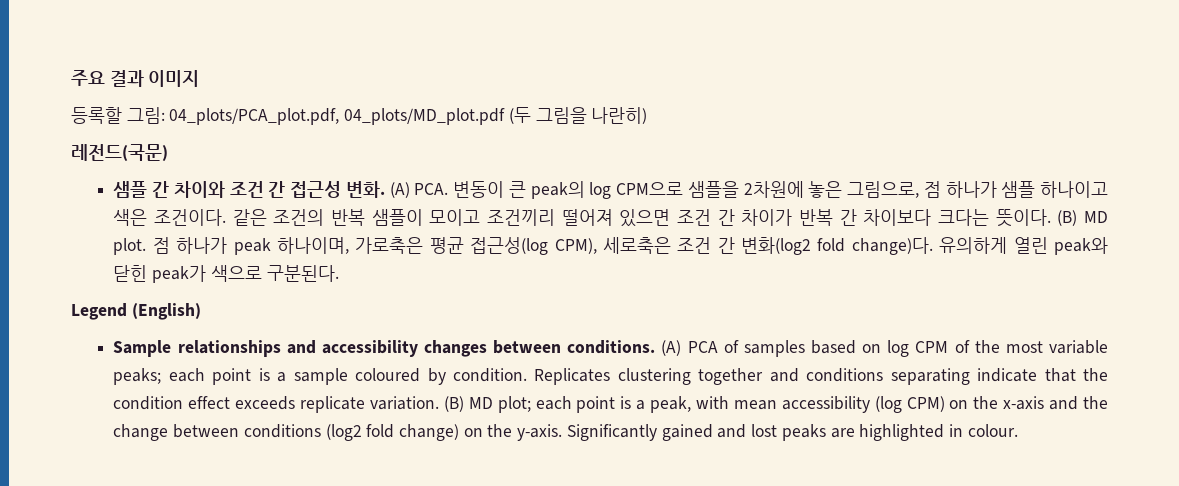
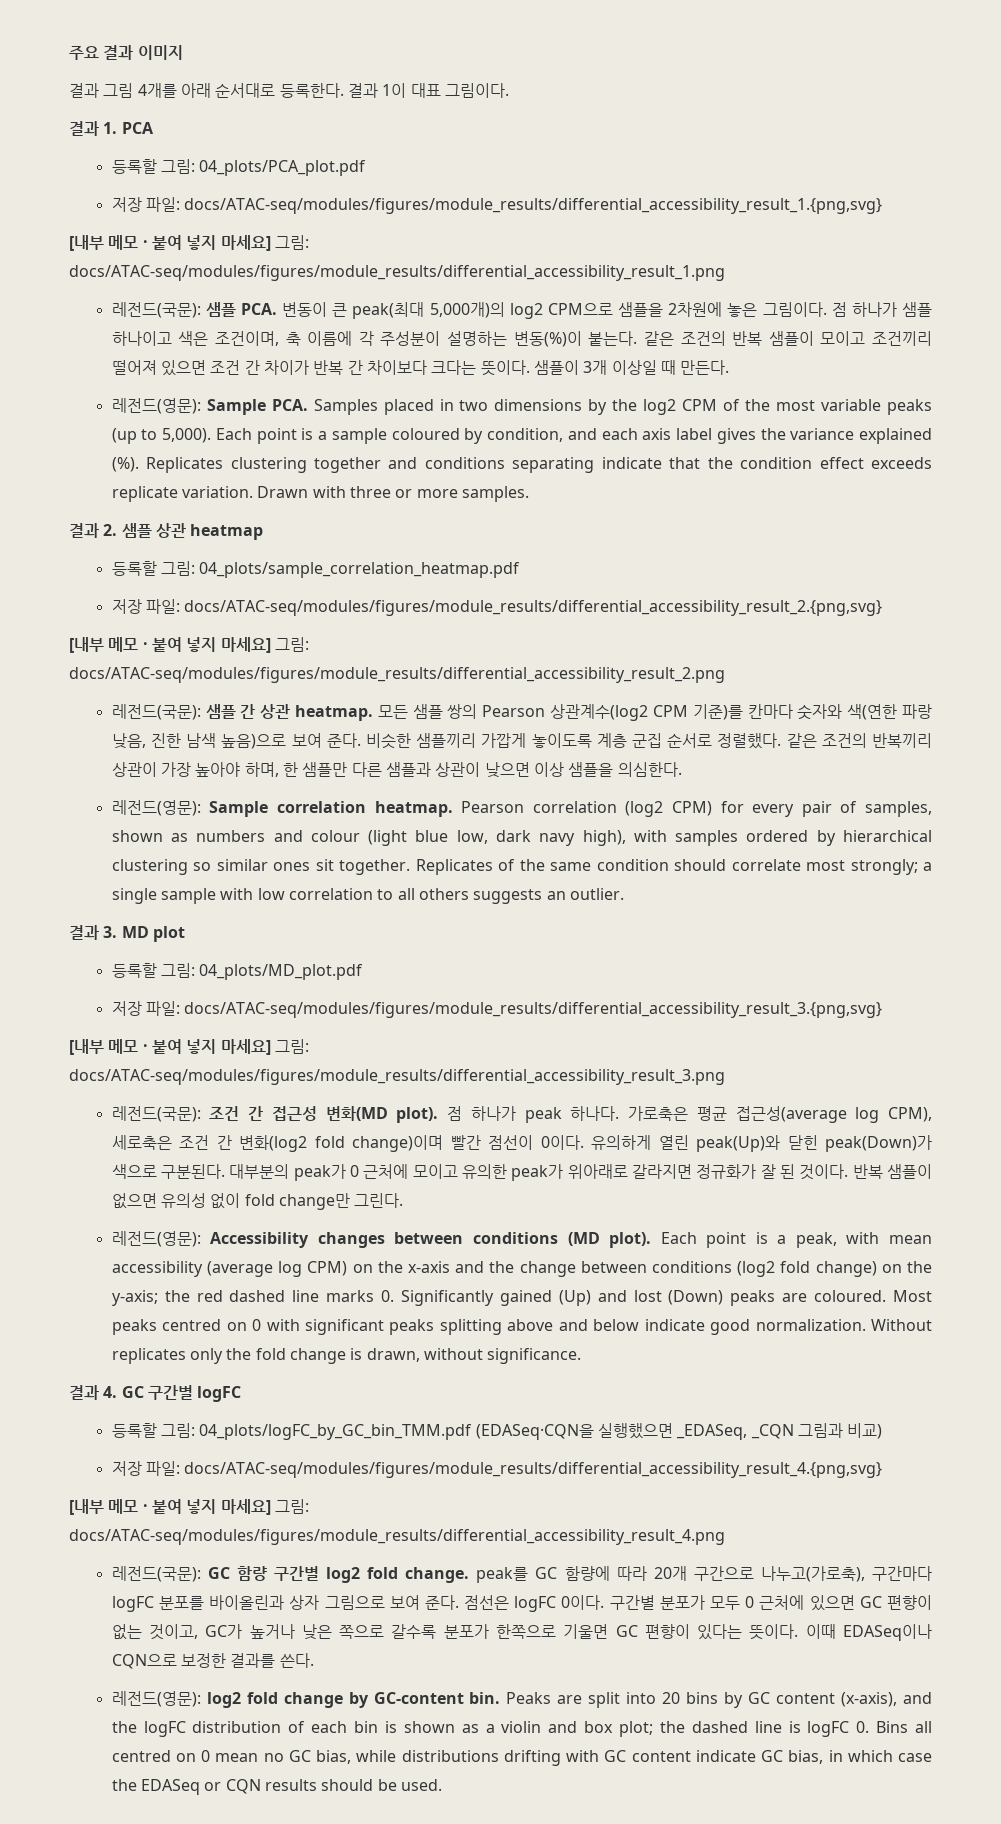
[71,107,648,125] [71,144,168,161] [113,181,612,199] 등록할 그림: 04_plots/PCA_plot.pdf, 04_plots/MD_plot.pdf (두 그림을 나란히) // 레전드(국문) // 샘플 간 차이와 조건 간 접근성 변화. (A) PCA. 변동이 큰 peak의 log -> [69,83,509,98] [69,121,154,136] [111,159,367,176] [111,197,883,214] [69,235,309,251] [69,265,725,281] [111,302,543,319] 결과 그림 4개를 아래 순서대로 등록한다. 결과 1이 대표 그림이다. // 결과 1. PCA // 등록할 그림: 04_plots/PCA_plot.pdf // 저장 파일: docs/ATAC-seq/modules/figures/module_results/differential_accessibility_result_1.{png,svg} // [내부 메모 · 붙여 넣지 마세요] 그림: docs/ATAC-seq/modules/figures/module_results/differential_accessibility_result_1.png // 레전드(국문): 샘플 PCA. 변동이 큰 peak(최대 5,000개)의 log2
[847,181,920,198] 그림으로, -> [762,302,827,317] 그림이다.
[154,209,227,226] 조건이다. -> [214,331,638,347] 조건이며, 축 이름에 각 주성분이 설명하는 변동(%)이 붙는다.
[1057,210,1109,226] [113,237,1109,255] [113,265,339,283] [71,303,201,320] [113,340,910,357] (B) MD plot. 점 하나가 peak 하나이며, 가로축은 평균 접근성(log CPM), 세로축은 조건 간 변화(log2 fold change)다. 유의하게 열린 peak와 닫힌 peak가 색으로 구분된다. // Legend (English) // Sample relationships and accessibility changes between conditions. (A) PCA of samples based on log -> [533,360,730,375] [111,398,677,415] 샘플이 3개 이상일 때 만든다. // 레전드(영문): Sample PCA. Samples placed in two dimensions by the log2
[113,368,205,385] peaks; each -> [887,399,933,415] [111,428,252,444] peaks (up to 5,000). Each
[452,368,527,382] condition. -> [487,428,933,444] [111,457,139,472] condition, and each axis label gives the variance explained (%).
[443,396,572,413] (B) MD plot; each -> [257,486,529,502] [69,523,264,540] [111,561,521,578] [111,599,883,616] [69,637,309,653] [69,667,725,683] [111,704,932,721] [111,733,933,749] [111,762,682,778] [111,800,933,817] [111,830,932,846] [111,859,933,875] [111,888,624,904] [69,925,185,942] [111,963,364,980] [111,1001,883,1018] [69,1039,309,1055] [69,1069,725,1085] [111,1106,932,1123] [111,1135,932,1152] [111,1164,933,1181] [111,1193,404,1210] [111,1231,697,1248] Drawn with three or more samples. // 결과 2. 샘플 상관 heatmap // 등록할 그림: 04_plots/sample_correlation_heatmap.pdf // 저장 파일: docs/ATAC-seq/modules/figures/module_results/differential_accessibility_result_2.{png,svg} // [내부 메모 · 붙여 넣지 마세요] 그림: docs/ATAC-seq/modules/figures/module_results/differential_accessibility_result_2.png // 레전드(국문): 샘플 간 상관 heatmap. 모든 샘플 쌍의 Pearson 상관계수(log2 CPM 기준)를 칸마다 숫자와 색(연한 파랑 낮음, 진한 남색 높음)으로 보여 준다. 비슷한 샘플끼리 가깝게 놓이도록 계층 군집 순서로 정렬했다. 같은 조건의 반복끼리 상관이 가장 높아야 하며, 한 샘플만 다른 샘플과 상관이 낮으면 이상 샘플을 의심한다. // 레전드(영문): Sample correlation heatmap. Pearson correlation (log2 CPM) for every pair of samples, shown as numbers and colour (light blue low, dark navy high), with samples ordered by hierarchical clustering so similar ones sit together. Replicates of the same condition should correlate most strongly; a single sample with low correlation to all others suggests an outlier. // 결과 3. MD plot // 등록할 그림: 04_plots/MD_plot.pdf // 저장 파일: docs/ATAC-seq/modules/figures/module_results/differential_accessibility_result_3.{png,svg} // [내부 메모 · 붙여 넣지 마세요] 그림: docs/ATAC-seq/modules/figures/module_results/differential_accessibility_result_3.png // 레전드(국문): 조건 간 접근성 변화(MD plot). 점 하나가 peak 하나다. 가로축은 평균 접근성(average log CPM), 세로축은 조건 간 변화(log2 fold change)이며 빨간 점선이 0이다. 유의하게 열린 peak(Up)와 닫힌 peak(Down)가 색으로 구분된다. 대부분의 peak가 0 근처에 모이고 유의한 peak가 위아래로 갈라지면 정규화가 잘 된 것이다. 반복 샘플이 없으면 유의성 없이 fold change만 그린다. // 레전드(영문): Accessibility changes between conditions (MD plot). Each
[874,396,902,413] (log -> [206,1261,303,1277] (average log
[517,424,563,441] y-axis. -> [111,1290,395,1306] y-axis; the red dashed line marks 0.
(713, 432) none -> [558,1290,591,1306] (Up)
(778, 430) none -> [668,1290,724,1305] (Down)
[859,424,1018,441] highlighted in colour. -> [814,1290,933,1302] [111,1319,932,1335] [111,1348,582,1364] [69,1385,242,1402] [111,1423,883,1440] [111,1461,883,1478] [69,1499,309,1515] [69,1529,725,1545] [111,1566,933,1583] [111,1595,933,1612] [111,1624,932,1641] [111,1653,314,1669] [111,1691,932,1708] [111,1721,932,1737] [111,1750,933,1766] [111,1779,442,1795] coloured. Most peaks centred on 0 with significant peaks splitting above and below indicate good normalization. Without replicates only the fold change is drawn, without significance. // 결과 4. GC 구간별 logFC // 등록할 그림: 04_plots/logFC_by_GC_bin_TMM.pdf (EDASeq·CQN을 실행했으면 _EDASeq, _CQN 그림과 비교) // 저장 파일: docs/ATAC-seq/modules/figures/module_results/differential_accessibility_result_4.{png,svg} // [내부 메모 · 붙여 넣지 마세요] 그림: docs/ATAC-seq/modules/figures/module_results/differential_accessibility_result_4.png // 레전드(국문): GC 함량 구간별 log2 fold change. peak를 GC 함량에 따라 20개 구간으로 나누고(가로축), 구간마다 logFC 분포를 바이올린과 상자 그림으로 보여 준다. 점선은 logFC 0이다. 구간별 분포가 모두 0 근처에 있으면 GC 편향이 없는 것이고, GC가 높거나 낮은 쪽으로 갈수록 분포가 한쪽으로 기울면 GC 편향이 있다는 뜻이다. 이때 EDASeq이나 CQN으로 보정한 결과를 쓴다. // 레전드(영문): log2 fold change by GC-content bin. Peaks are split into 20 bins by GC content (x-axis), and the logFC distribution of each bin is shown as a violin and box plot; the dashed line is logFC 0. Bins all centred on 0 mean no GC bias, while distributions drifting with GC content indicate GC bias, in which case the EDASeq or CQN results should be used.

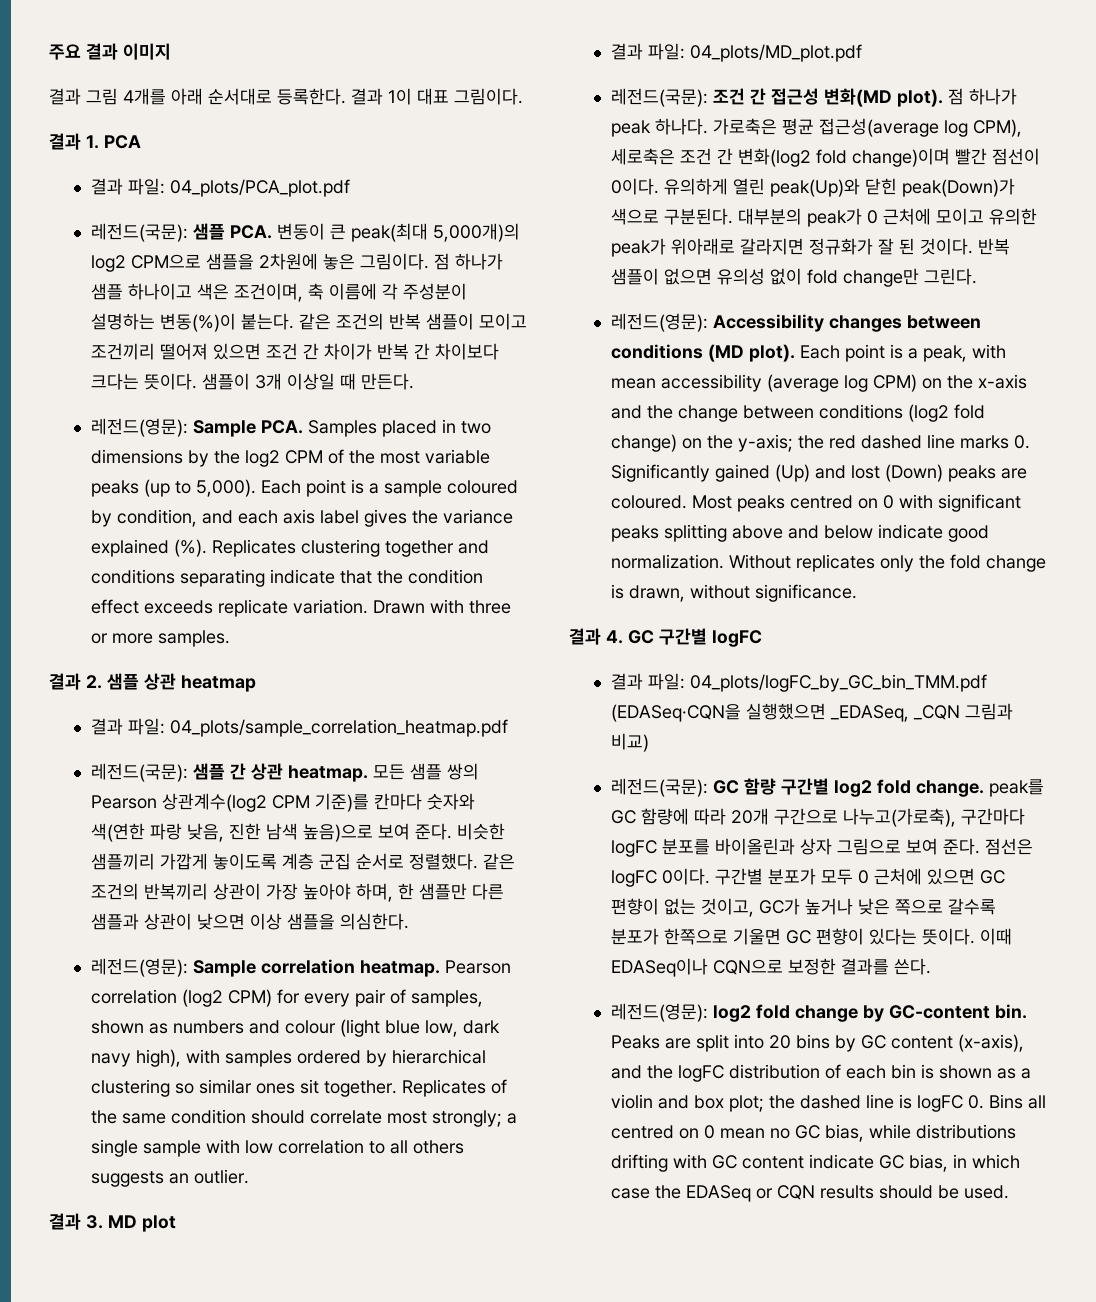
[111,159,196,174] 등록할 그림: -> [90,178,165,195] 결과 파일:
[111,197,883,214] [69,235,309,251] [69,265,725,281] // 저장 파일: docs/ATAC-seq/modules/figures/module_results/differential_accessibility_result_1.{png,svg} // [내부 메모 · 붙여 넣지 마세요] 그림: docs/ATAC-seq/modules/figures/module_results/differential_accessibility_result_1.png -> (350, 188) none
[111,561,196,576] 등록할 그림: -> [90,718,165,735] 결과 파일:
[111,599,883,616] [69,637,309,653] [69,667,725,683] // 저장 파일: docs/ATAC-seq/modules/figures/module_results/differential_accessibility_result_2.{png,svg} // [내부 메모 · 붙여 넣지 마세요] 그림: docs/ATAC-seq/modules/figures/module_results/differential_accessibility_result_2.png -> (508, 728) none
[111,963,196,978] 등록할 그림: -> [610,43,685,60] 결과 파일:
[111,1001,883,1018] [69,1039,309,1055] [69,1069,725,1085] // 저장 파일: docs/ATAC-seq/modules/figures/module_results/differential_accessibility_result_3.{png,svg} // [내부 메모 · 붙여 넣지 마세요] 그림: docs/ATAC-seq/modules/figures/module_results/differential_accessibility_result_3.png -> (862, 53) none
[111,1423,196,1438] 등록할 그림: -> [610,673,685,690] 결과 파일:
[111,1461,883,1478] [69,1499,309,1515] [69,1529,725,1545] // 저장 파일: docs/ATAC-seq/modules/figures/module_results/differential_accessibility_result_4.{png,svg} // [내부 메모 · 붙여 넣지 마세요] 그림: docs/ATAC-seq/modules/figures/module_results/differential_accessibility_result_4.png -> (649, 742) none

